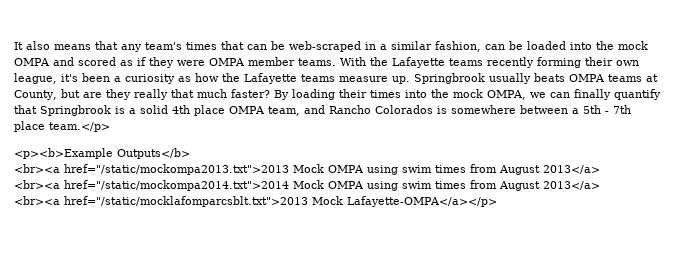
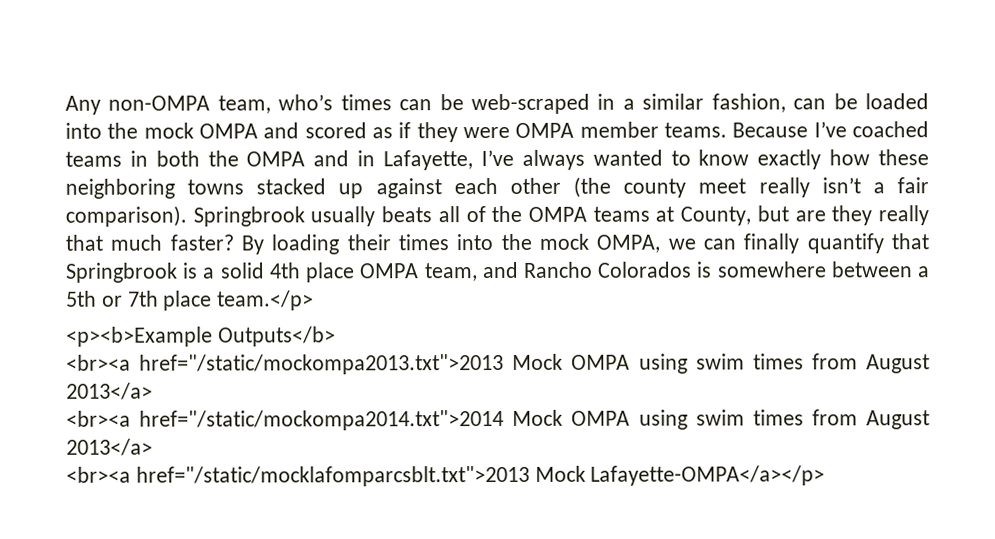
[14,41,244,52] It also means that any team's times that -> [65,94,392,115] Any non-OMPA team, who’s times
[340,57,639,68] [14,73,565,84] With the Lafayette teams recently forming their own league, it's been a curiosity as how the Lafayette teams measure up. Springbrook usually beats -> [732,121,930,138] [65,149,930,171] [65,176,930,199] [65,205,523,227] Because I’ve coached teams in both the OMPA and in Lafayette, I’ve always wanted to know exactly how these neighboring towns stacked up against each other (the county meet really isn’t a fair comparison). Springbrook usually beats all of the
[605,111,609,114] - -> [101,295,123,307] or

